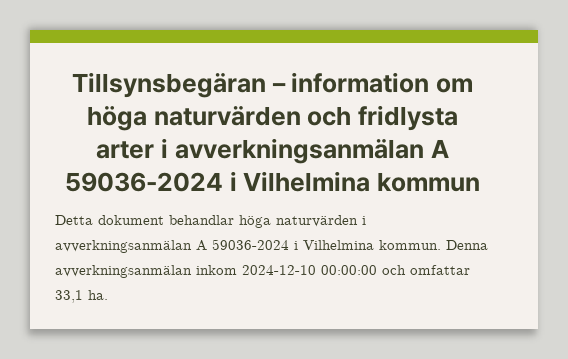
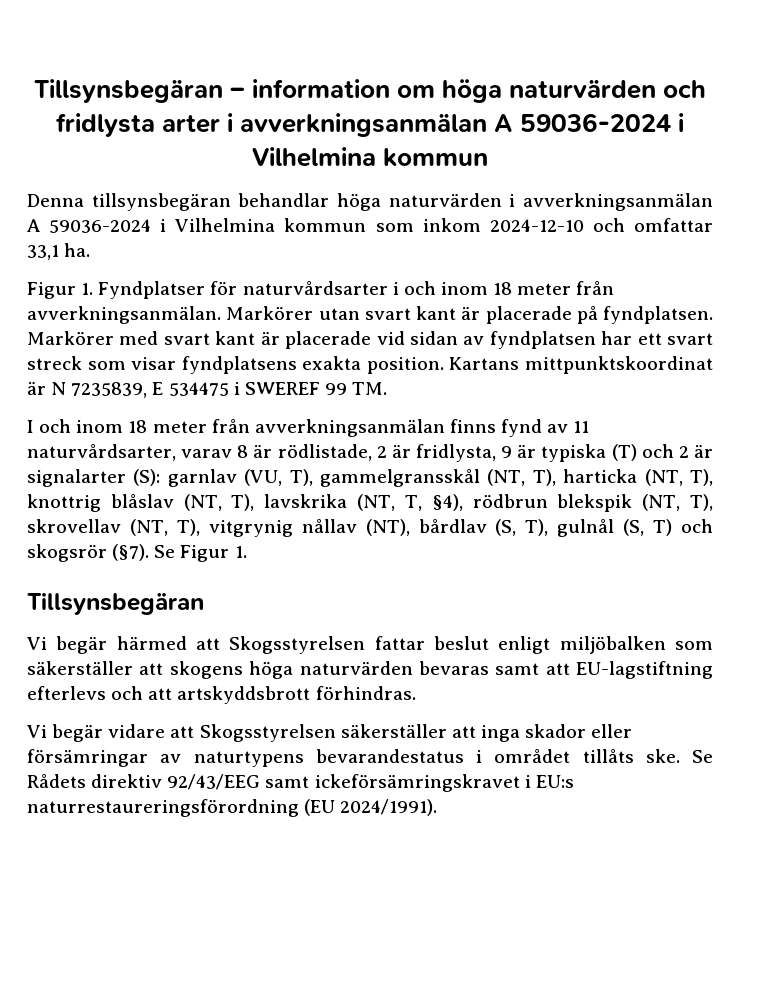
[55,215,164,225] Detta dokument -> [27,193,231,211] Denna tillsynsbegäran
[379,240,488,250] [55,265,192,278] kommun. Denna avverkningsanmälan -> [284,218,414,232] kommun som
[321,265,377,275] 00:00:00 -> (584, 225) none
(108, 295) none -> [27,281,615,299] [27,306,713,324] [27,331,713,349] [27,356,713,374] [27,381,388,398] [27,419,590,437] [27,444,713,462] [27,469,713,487] [27,494,714,512] [27,519,713,537] [27,544,247,562] [27,593,204,615] [27,636,713,654] [27,661,713,679] [27,686,416,704] [27,724,633,742] [27,749,713,767] [27,774,574,792] [27,799,438,817] // Figur 1. Fyndplatser för naturvårdsarter i och inom 18 meter från avverkningsanmälan. Markörer utan svart kant är placerade på fyndplatsen. Markörer med svart kant är placerade vid sidan av fyndplatsen har ett svart streck som visar fyndplatsens exakta position. Kartans mittpunktskoordinat är N 7235839, E 534475 i SWEREF 99 TM. // I och inom 18 meter från avverkningsanmälan finns fynd av 11 naturvårdsarter, varav 8 är rödlistade, 2 är fridlysta, 9 är typiska (T) och 2 är signalarter (S): garnlav (VU, T), gammelgransskål (NT, T), harticka (NT, T), knottrig blåslav (NT, T), lavskrika (NT, T, §4), rödbrun blekspik (NT, T), skrovellav (NT, T), vitgrynig nållav (NT), bårdlav (S, T), gulnål (S, T) och skogsrör (§7). Se Figur 1. // Tillsynsbegäran // Vi begär härmed att Skogsstyrelsen fattar beslut enligt miljöbalken som säkerställer att skogens höga naturvärden bevaras samt att EU-lagstiftning efterlevs och att artskyddsbrott förhindras. // Vi begär vidare att Skogsstyrelsen säkerställer att inga skador eller försämringar av naturtypens bevarandestatus i området tillåts ske. Se Rådets direktiv 92/43/EEG samt ickeförsämringskravet i EU:s naturrestaureringsförordning (EU 2024/1991).

